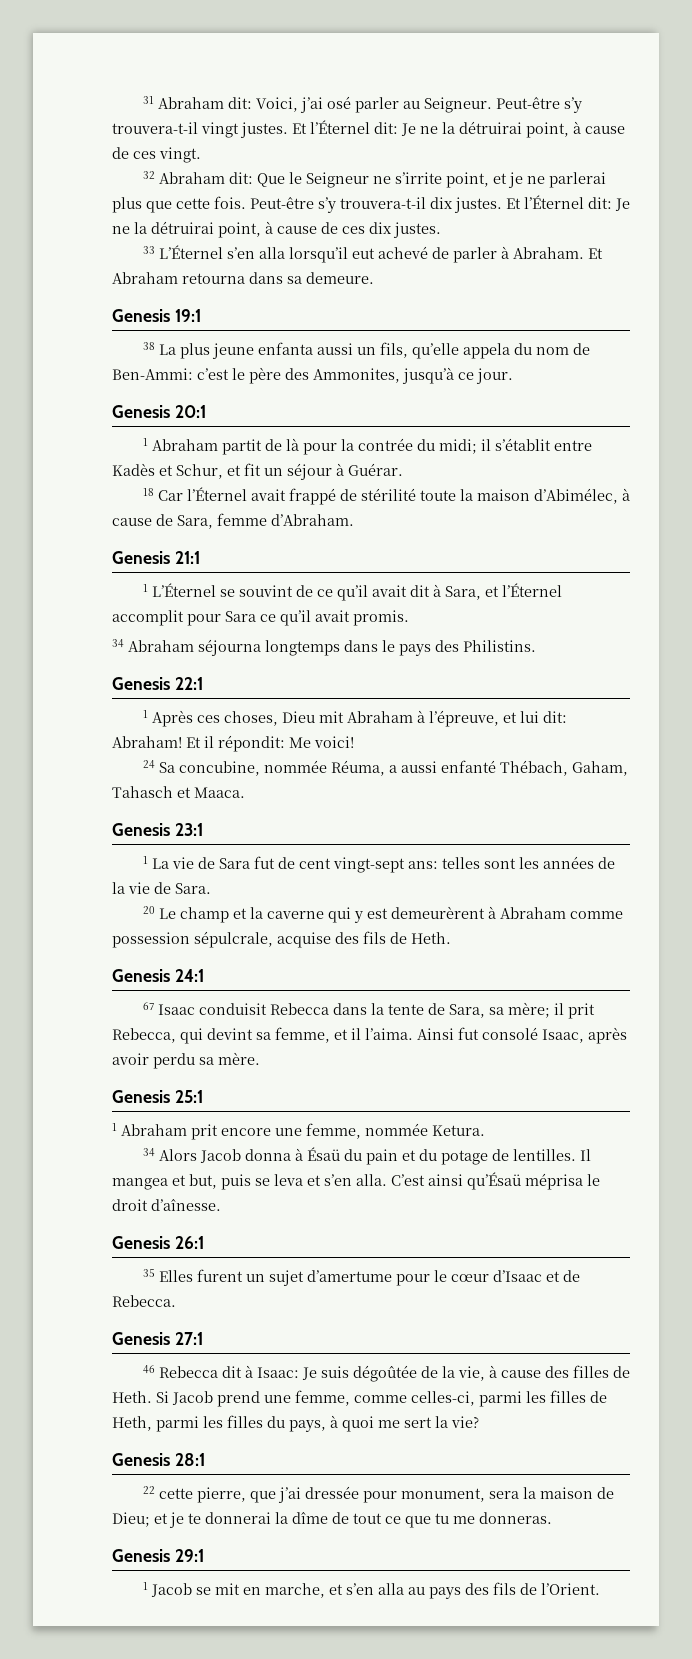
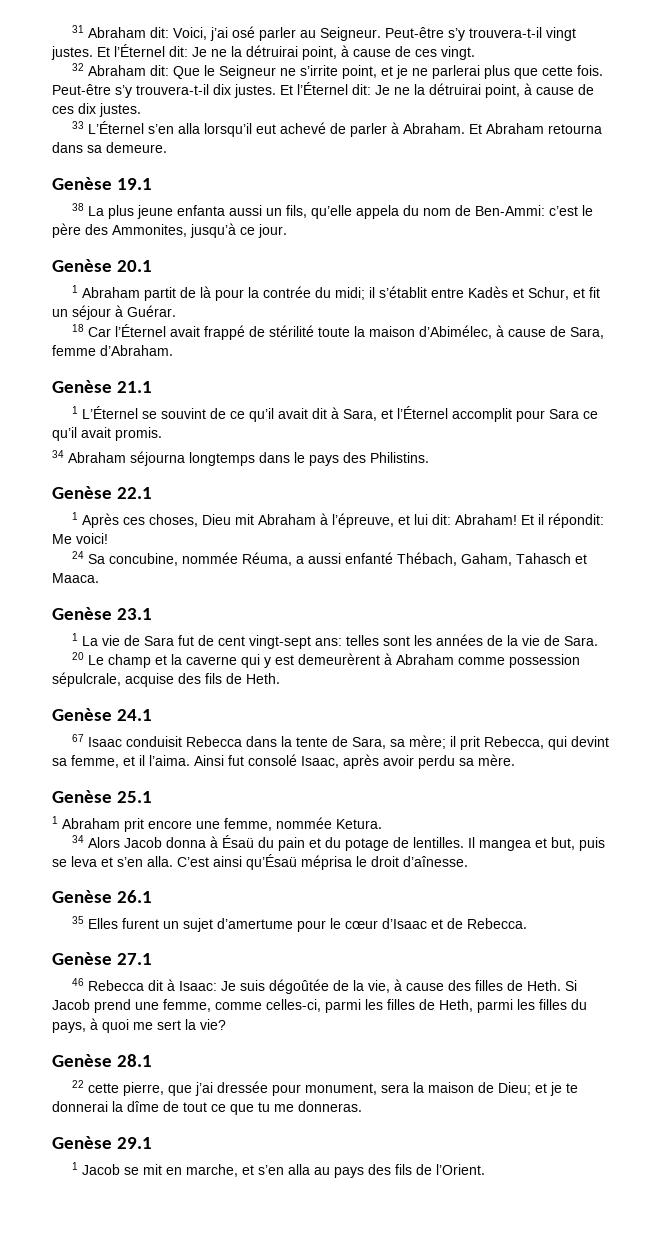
[112,309,201,322] Genesis 19:1 -> [52,177,152,190] Genèse 19.1
[112,405,206,418] Genesis 20:1 -> [52,259,152,272] Genèse 20.1
[112,551,200,564] Genesis 21:1 -> [52,380,152,393] Genèse 21.1
[112,677,203,690] Genesis 22:1 -> [52,486,152,499] Genèse 22.1
[112,823,203,836] Genesis 23:1 -> [52,607,152,620] Genèse 23.1
[112,969,204,982] Genesis 24:1 -> [52,708,152,721] Genèse 24.1
[112,1090,203,1103] Genesis 25:1 -> [52,790,152,803] Genèse 25.1
[112,1236,204,1249] Genesis 26:1 -> [52,890,152,903] Genèse 26.1
[112,1332,203,1345] Genesis 27:1 -> [52,952,152,965] Genèse 27.1
[112,1453,205,1466] Genesis 28:1 -> [52,1054,152,1067] Genèse 28.1
[112,1549,204,1562] Genesis 29:1 -> [52,1136,152,1149] Genèse 29.1

